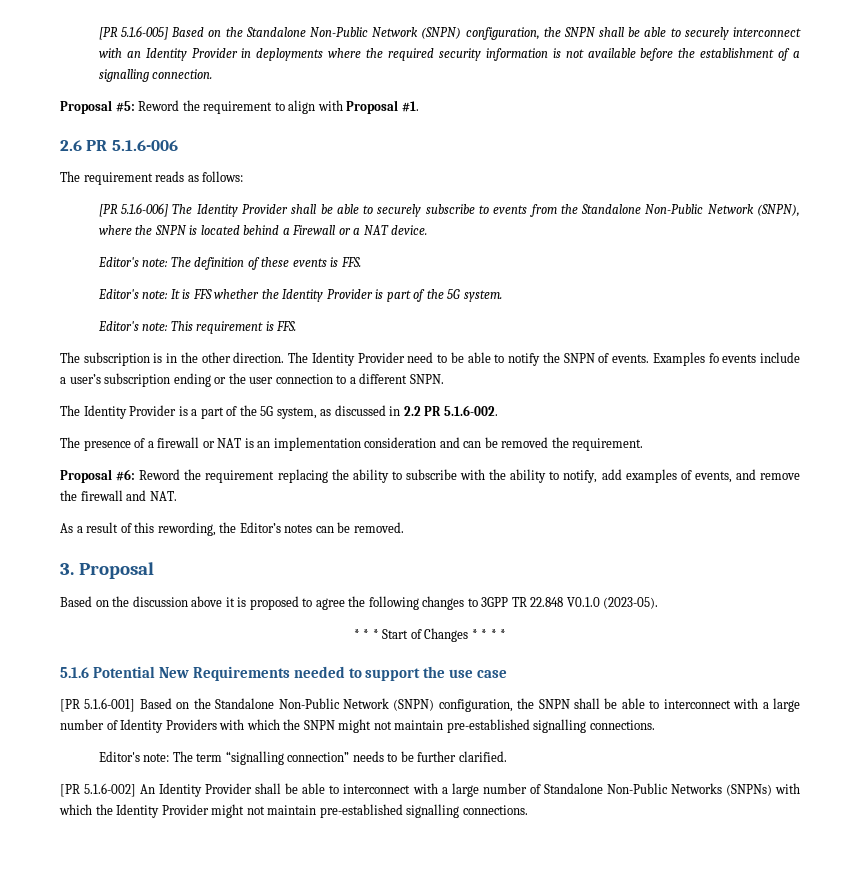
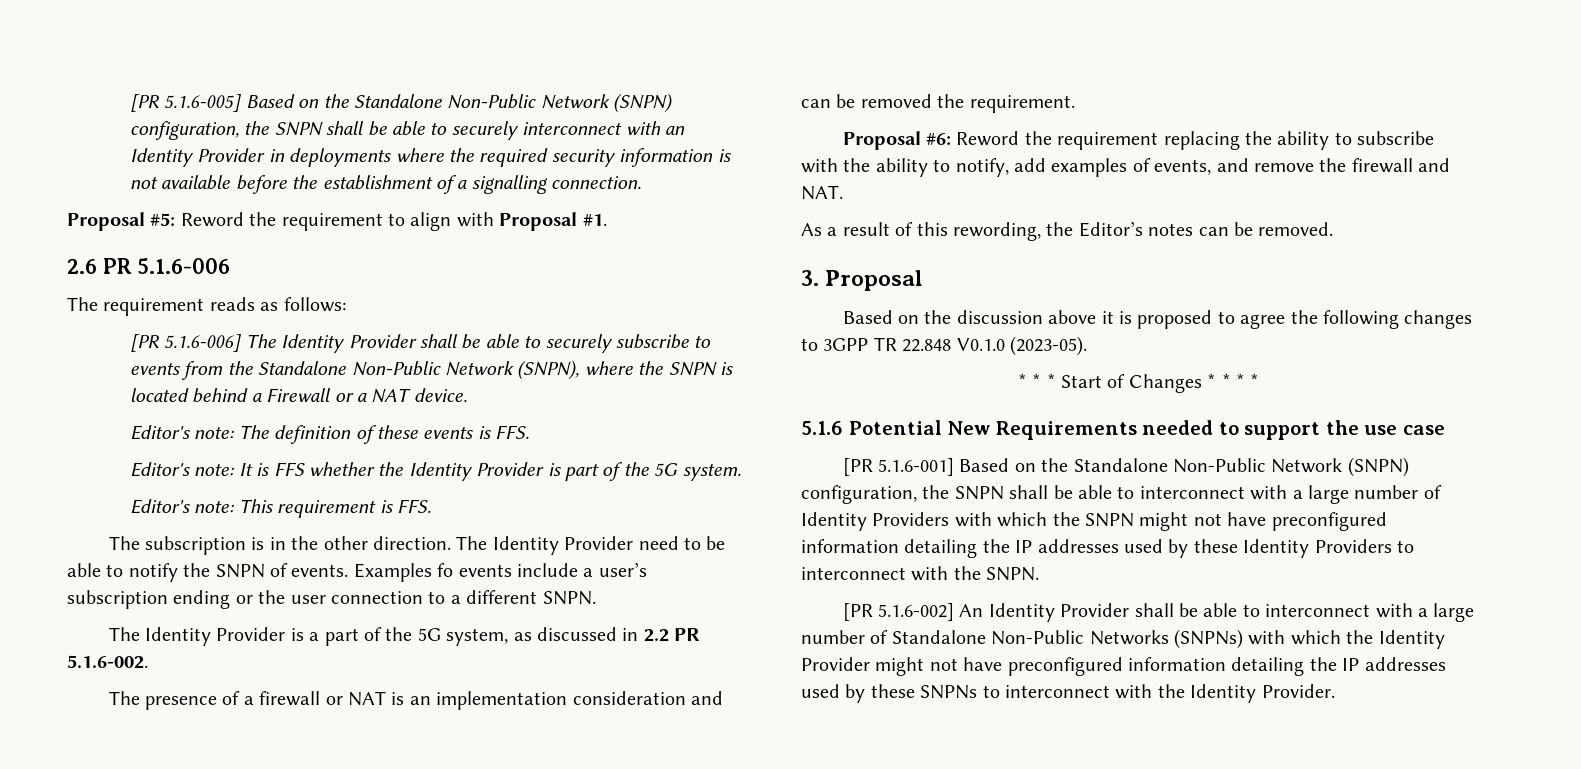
[394,719,655,733] [98,751,507,765] maintain pre-established signalling connections. // Editor's note: The term “signalling connection” needs to be further clarified. -> [1227,512,1387,531] [801,539,1414,558] [801,566,1040,581] have preconfigured information detailing the IP addresses used by these Identity Providers to interconnect with the SNPN.
[267,804,528,818] maintain pre-established signalling connections. -> [963,657,1446,676] [801,684,1335,703] have preconfigured information detailing the IP addresses used by these SNPNs to interconnect with the Identity Provider.

